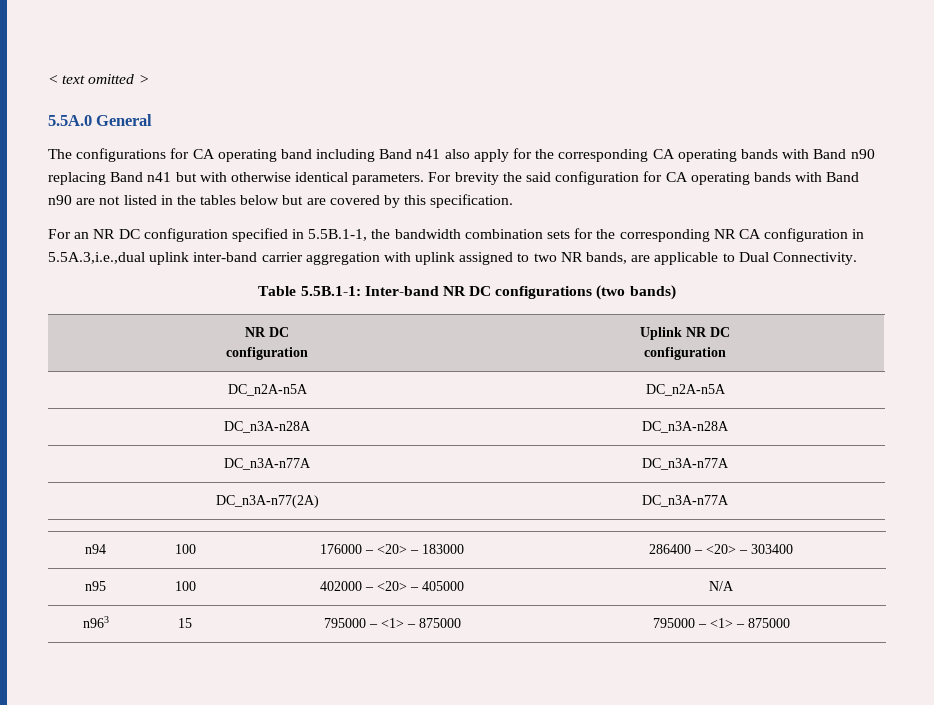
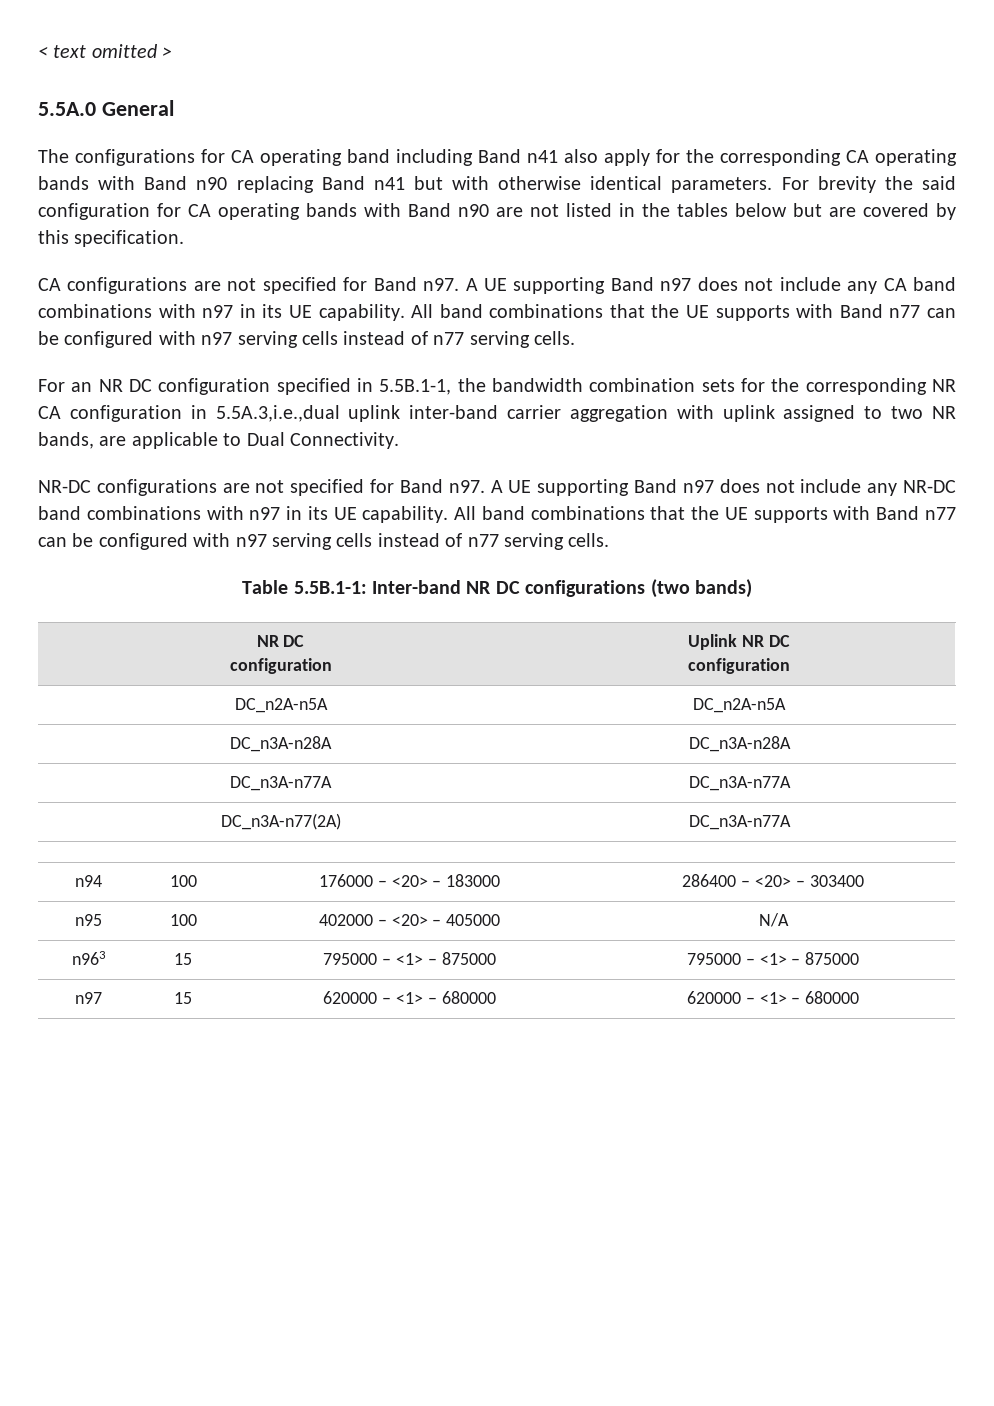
(514, 201) none -> [38,277,957,294] [38,304,957,321] [38,331,575,348] // CA configurations are not specified for Band n97. A UE supporting Band n97 does not include any CA band combinations with n97 in its UE capability. All band combinations that the UE supports with Band n77 can be configured with n97 serving cells instead of n77 serving cells.
(857, 258) none -> [38,479,957,496] [38,506,956,523] [38,533,610,550] // NR-DC configurations are not specified for Band n97. A UE supporting Band n97 does not include any NR-DC band combinations with n97 in its UE capability. All band combinations that the UE supports with Band n77 can be configured with n97 serving cells instead of n77 serving cells.
(790, 623) none -> [75,992,102,1004] [174,992,192,1004] [323,991,496,1004] [686,991,860,1004] // n97 | 15 | 620000 – <1> – 680000 | 620000 – <1> – 680000

